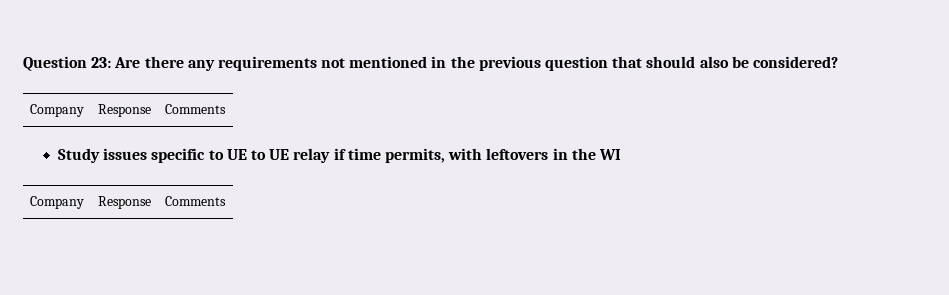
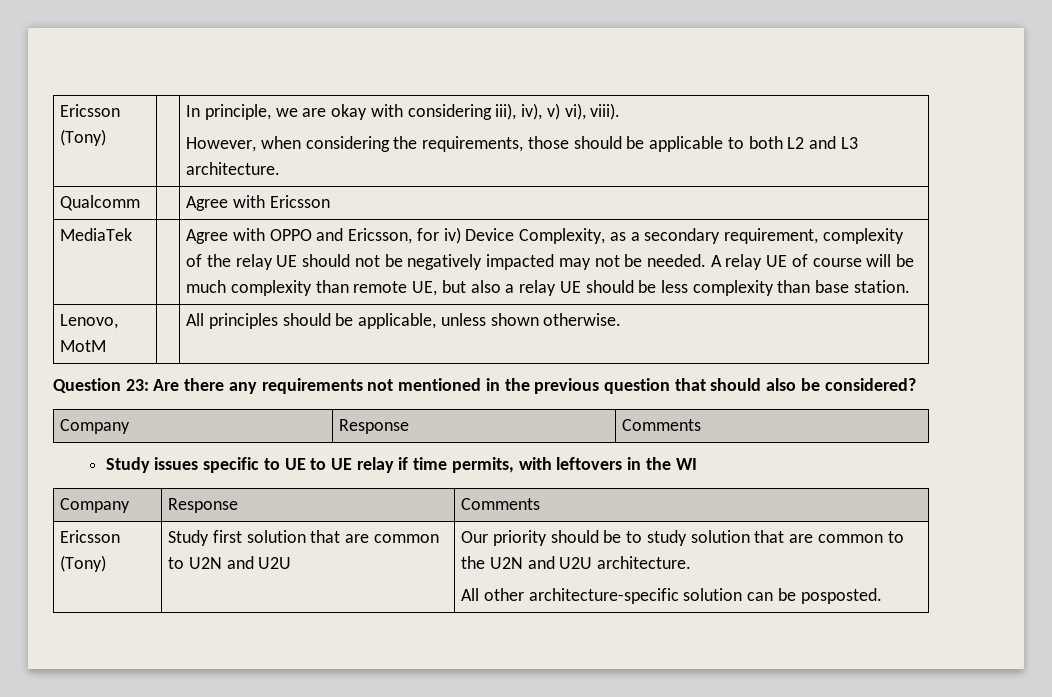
(23, 63) none -> [60,104,121,117] [60,129,107,146] [186,103,621,120] [186,136,858,152] [186,162,281,175] [60,195,141,211] [186,195,330,211] [60,228,133,241] [186,227,904,244] [186,254,915,270] [186,280,910,296] [60,314,119,329] [60,340,107,352] [186,313,622,329] Ericsson (Tony) | | In principle, we are okay with considering iii), iv), v) vi), viii). // However, when considering the requirements, those should be applicable to both L2 and L3 architecture. // Qualcomm | | Agree with Ericsson // MediaTek | | Agree with OPPO and Ericsson, for iv) Device Complexity, as a secondary requirement, complexity of the relay UE should not be negatively impacted may not be needed. A relay UE of course will be much complexity than remote UE, but also a relay UE should be less complexity than base station. // Lenovo, MotM | | All principles should be applicable, unless shown otherwise. //
(226, 201) none -> [60,530,121,543] [60,555,107,572] [168,530,439,546] [168,556,292,569] [461,530,904,546] [461,556,692,569] [461,588,882,604] // Ericsson (Tony) | Study first solution that are common to U2N and U2U | Our priority should be to study solution that are common to the U2N and U2U architecture. // All other architecture-specific solution can be posposted.

